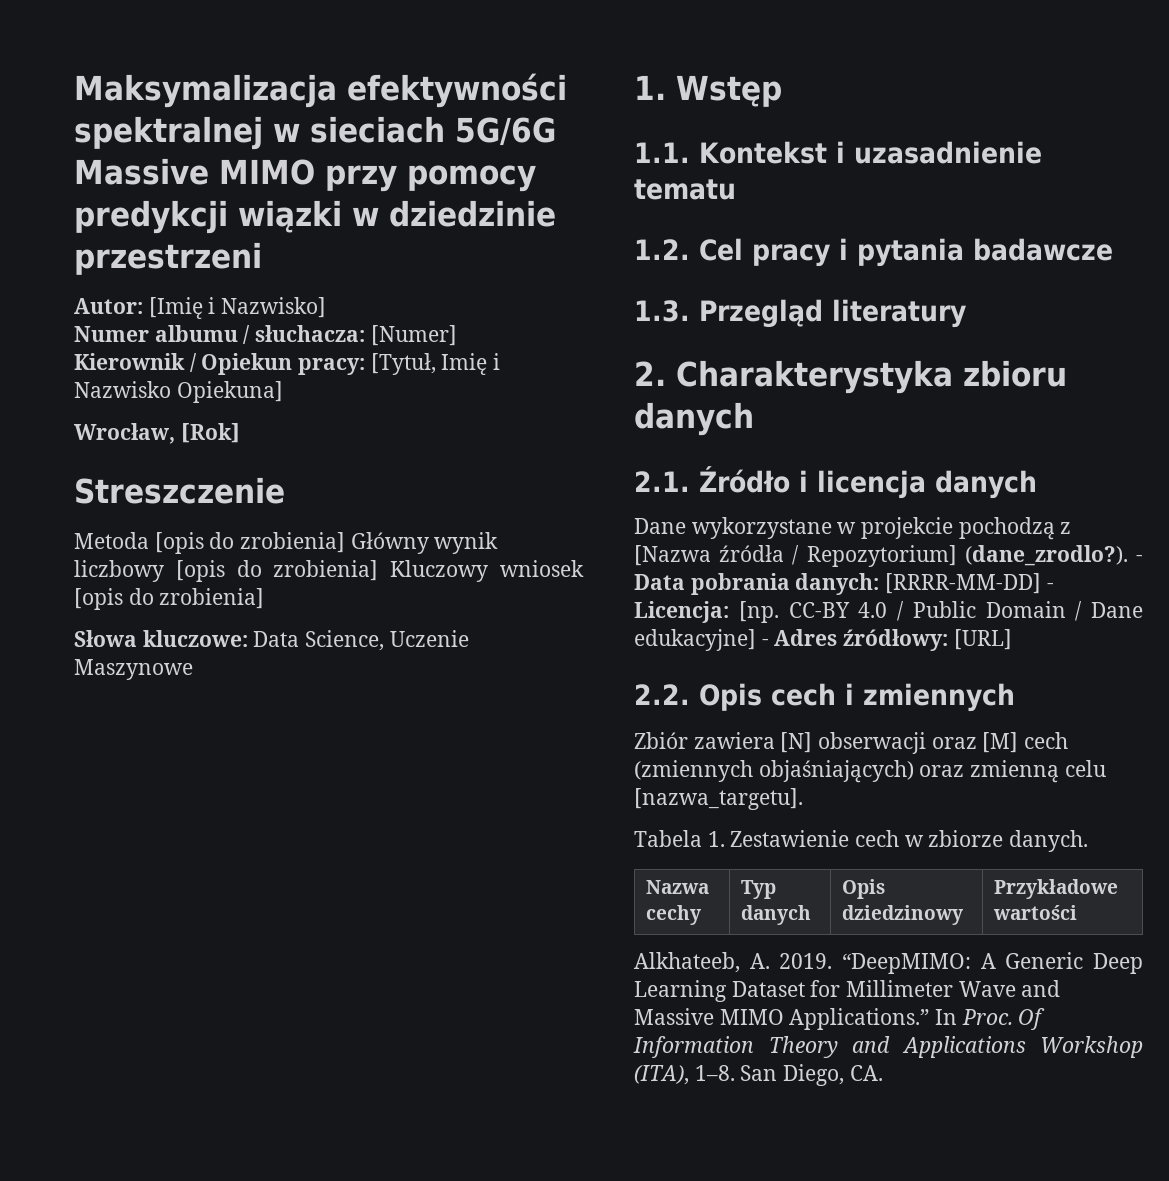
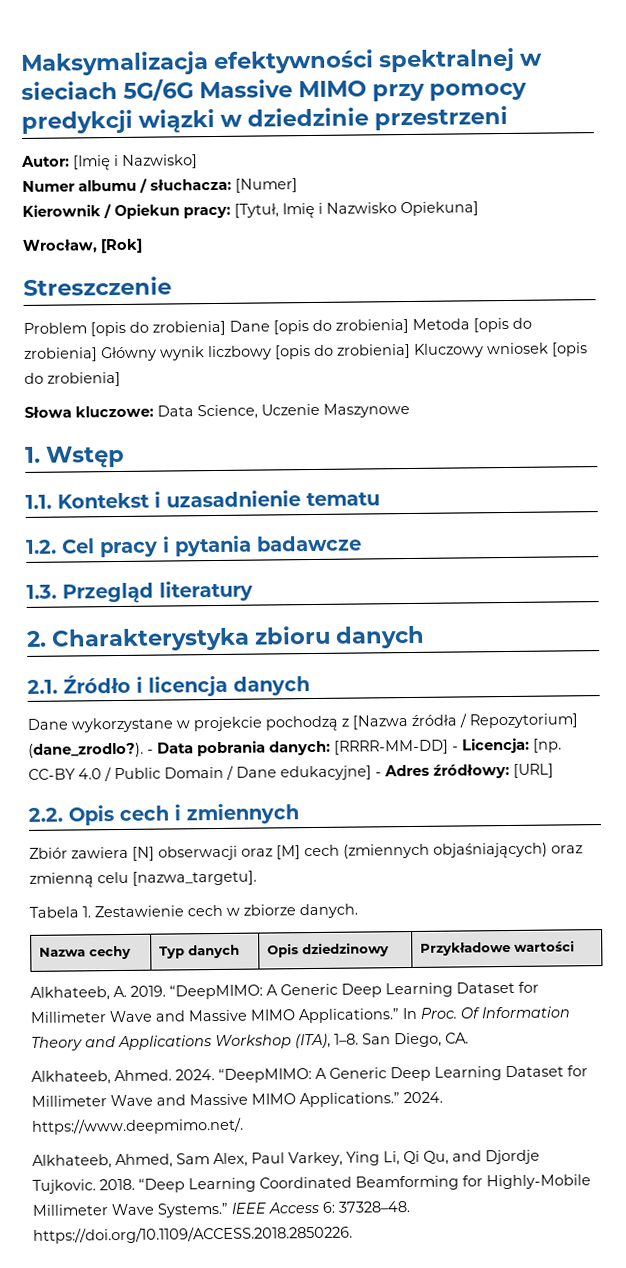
(285, 490) none -> [23,318,409,337] Problem [opis do zrobienia] Dane [opis do zrobienia]
(883, 1073) none -> [31,1065,588,1085] [31,1091,443,1108] [31,1117,244,1135] [32,1149,540,1169] [32,1174,591,1194] [32,1201,410,1218] [33,1225,353,1244] // Alkhateeb, Ahmed. 2024. “DeepMIMO: A Generic Deep Learning Dataset for Millimeter Wave and Massive MIMO Applications.” 2024. https://www.deepmimo.net/. // Alkhateeb, Ahmed, Sam Alex, Paul Varkey, Ying Li, Qi Qu, and Djordje Tujkovic. 2018. “Deep Learning Coordinated Beamforming for Highly-Mobile Millimeter Wave Systems.” IEEE Access 6: 37328–48. https://doi.org/10.1109/ACCESS.2018.2850226.

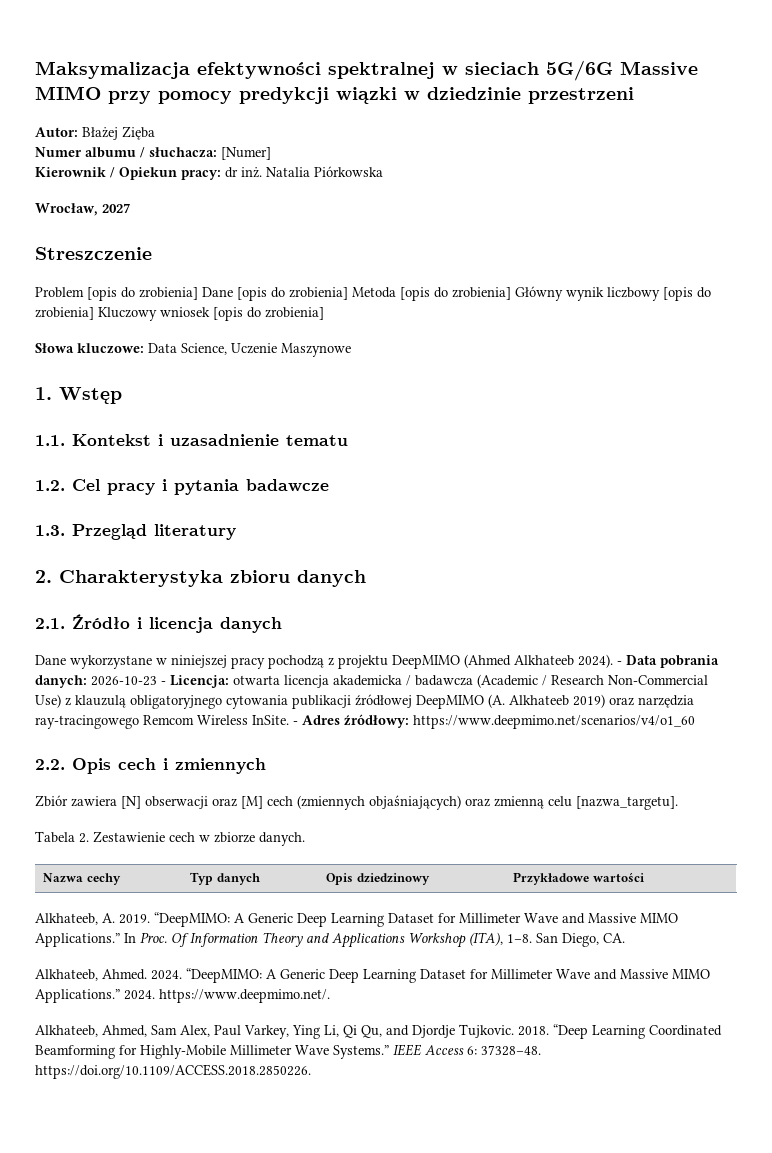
[73,154,198,171] [Imię i Nazwisko] -> [82,126,155,140] Błażej Zięba
[234,201,479,219] [Tytuł, Imię i Nazwisko Opiekuna] -> [225,166,383,178] dr inż. Natalia Piórkowska
[100,238,143,254] [Rok] -> [102,203,130,213] 2027
[193,713,578,732] [28,742,144,758] projekcie pochodzą z [Nazwa źródła / Repozytorium] (dane_zrodlo?). -> [171,654,613,669] niniejszej pracy pochodzą z projektu DeepMIMO (Ahmed Alkhateeb 2024).
[334,739,449,755] [RRRR-MM-DD] -> [91,676,157,686] 2026-10-23
[533,738,562,753] [28,765,372,782] [np. CC-BY 4.0 / Public Domain / Dane edukacyjne] -> [233,674,708,688] [35,694,694,709] [35,715,289,729] otwarta licencja akademicka / badawcza (Academic / Research Non-Commercial Use) z klauzulą obligatoryjnego cytowania publikacji źródłowej DeepMIMO (A. Alkhateeb 2019) oraz narzędzia ray-tracingowego Remcom Wireless InSite.
[513,763,554,778] [URL] -> [413,715,695,729] https://www.deepmimo.net/scenarios/v4/o1_60
[82,906,91,918] 1. -> [79,833,89,843] 2.

